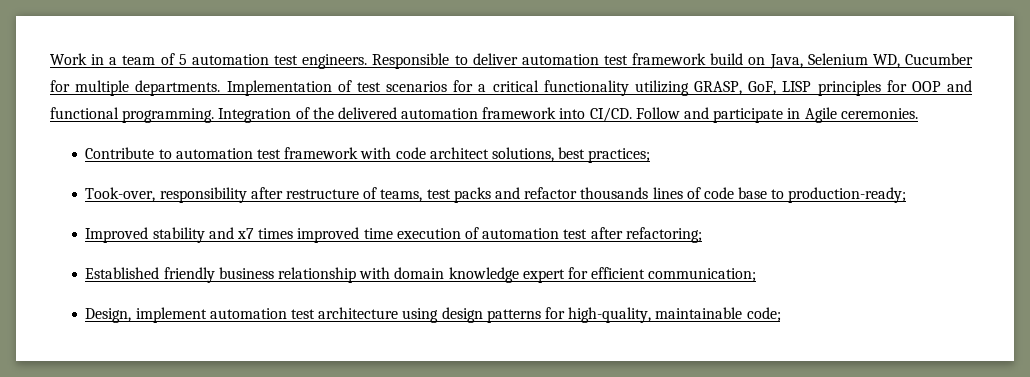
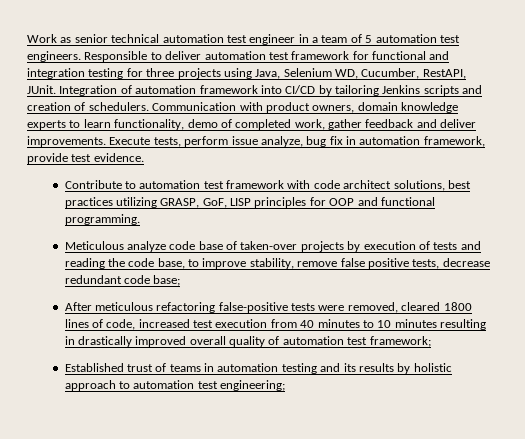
(87, 59) none -> [60,34,296,45] as senior technical automation test engineer
[710,53,973,69] [50,80,972,96] [50,107,918,123] build on Java, Selenium WD, Cucumber for multiple departments. Implementation of test scenarios for a critical functionality utilizing GRASP, GoF, LISP principles for OOP and functional programming. Integration of the delivered automation framework into CI/CD. Follow and participate in Agile ceremonies. -> [352,51,450,60] [27,68,466,79] [27,85,483,96] [27,102,458,113] [27,119,477,130] [27,136,485,147] [27,153,144,164] for functional and integration testing for three projects using Java, Selenium WD, Cucumber, RestAPI, JUnit. Integration of automation framework into CI/CD by tailoring Jenkins scripts and creation of schedulers. Communication with product owners, domain knowledge experts to learn functionality, demo of completed work, gather feedback and deliver improvements. Execute tests, perform issue analyze, bug fix in automation framework, provide test evidence.
[588,148,651,163] [85,187,907,203] [85,227,461,243] practices; // Took-over, responsibility after restructure of teams, test packs and refactor thousands lines of code base to production-ready; // Improved stability and x7 times improved time execution -> [64,197,435,208] [64,214,140,225] [64,241,481,252] [64,258,490,269] [64,275,181,286] [64,302,472,313] [64,319,487,330] [64,336,266,347] practices utilizing GRASP, GoF, LISP principles for OOP and functional programming. // Meticulous analyze code base of taken-over projects by execution of tests and reading the code base, to improve stability, remove false positive tests, decrease redundant code base; // After meticulous refactoring false-positive tests were removed, cleared 1800 lines of code, increased test execution from 40 minutes to 10 minutes resulting in drastically improved overall quality
[590,227,702,243] after refactoring; -> [369,336,431,347] framework;
[163,267,757,283] [85,307,781,323] friendly business relationship with domain knowledge expert for efficient communication; // Design, implement automation test architecture using design patterns for high-quality, maintainable code; -> [126,363,452,374] [64,380,286,391] trust of teams in automation testing and its results by holistic approach to automation test engineering;

